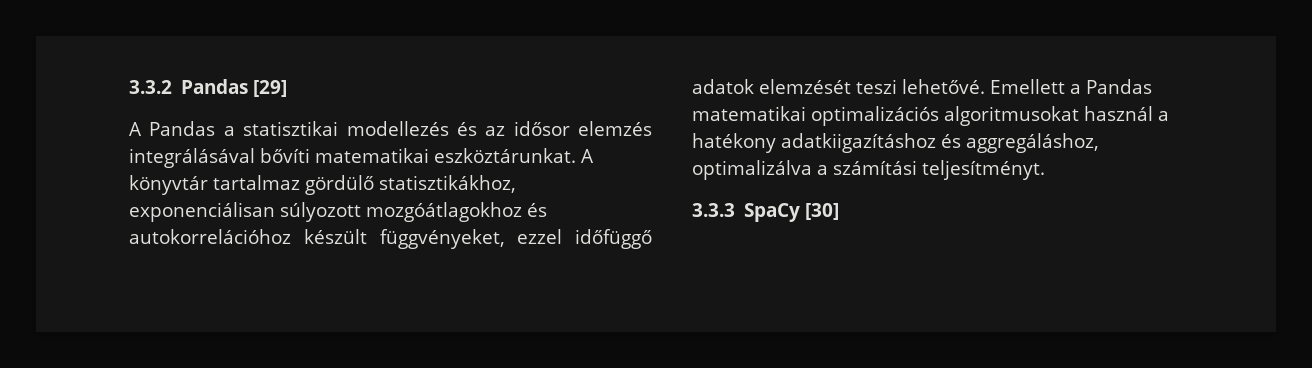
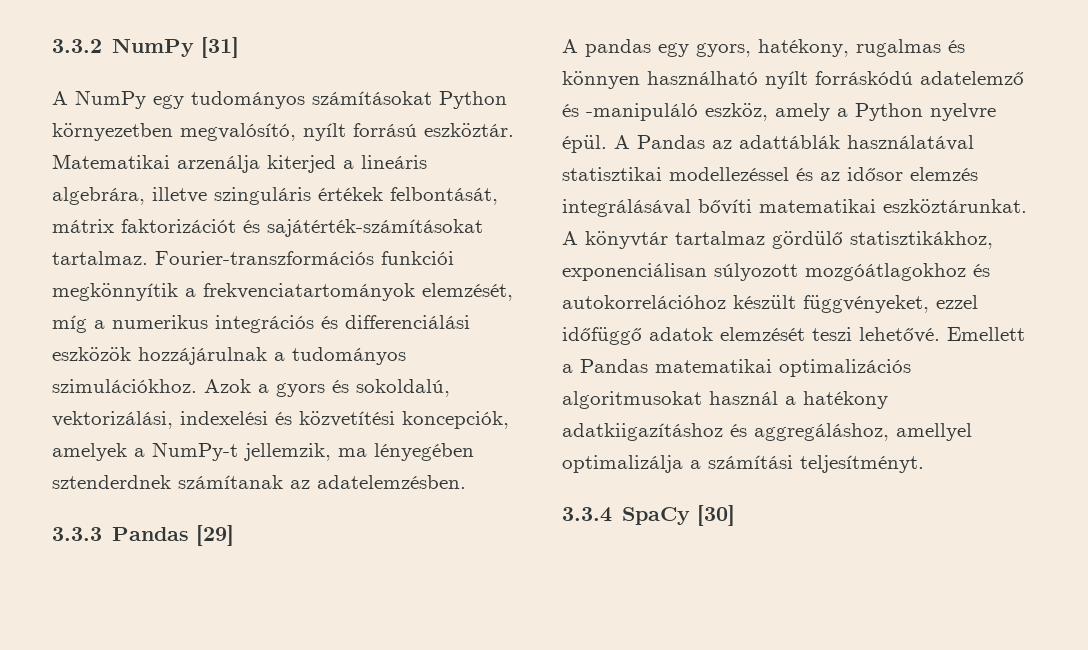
[181,79,288,97] [129,121,449,136] Pandas [29] // A Pandas a statisztikai modellezés -> [112,37,240,58] [52,90,507,109] [52,123,514,141] [52,154,427,173] [52,187,498,205] [52,219,483,237] [52,251,454,265] [52,283,513,301] [52,315,470,333] [52,347,406,365] [52,379,450,397] [52,411,509,429] [52,442,474,461] [52,475,466,489] [52,525,235,546] [562,39,965,57] [562,71,1024,89] [562,103,996,121] [562,135,974,153] [562,167,789,181] NumPy [31] // A NumPy egy tudományos számításokat Python környezetben megvalósító, nyílt forrású eszköztár. Matematikai arzenálja kiterjed a lineáris algebrára, illetve szinguláris értékek felbontását, mátrix faktorizációt és sajátérték-számításokat tartalmaz. Fourier-transzformációs funkciói megkönnyítik a frekvenciatartományok elemzését, míg a numerikus integrációs és differenciálási eszközök hozzájárulnak a tudományos szimulációkhoz. Azok a gyors és sokoldalú, vektorizálási, indexelési és közvetítési koncepciók, amelyek a NumPy-t jellemzik, ma lényegében sztenderdnek számítanak az adatelemzésben. // 3.3.3 Pandas [29] // A pandas egy gyors, hatékony, rugalmas és könnyen használható nyílt forráskódú adatelemző és -manipuláló eszköz, amely a Python nyelvre épül. A Pandas az adattáblák használatával statisztikai modellezéssel
[692,160,812,180] optimalizálva -> [896,423,972,441] [562,455,683,473] amellyel optimalizálja
[692,203,735,217] 3.3.3 -> [562,507,612,522] 3.3.4

